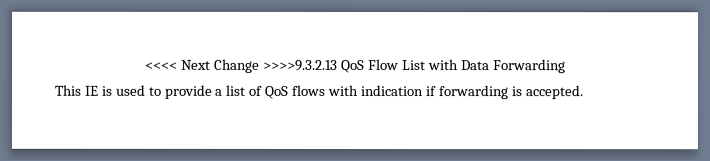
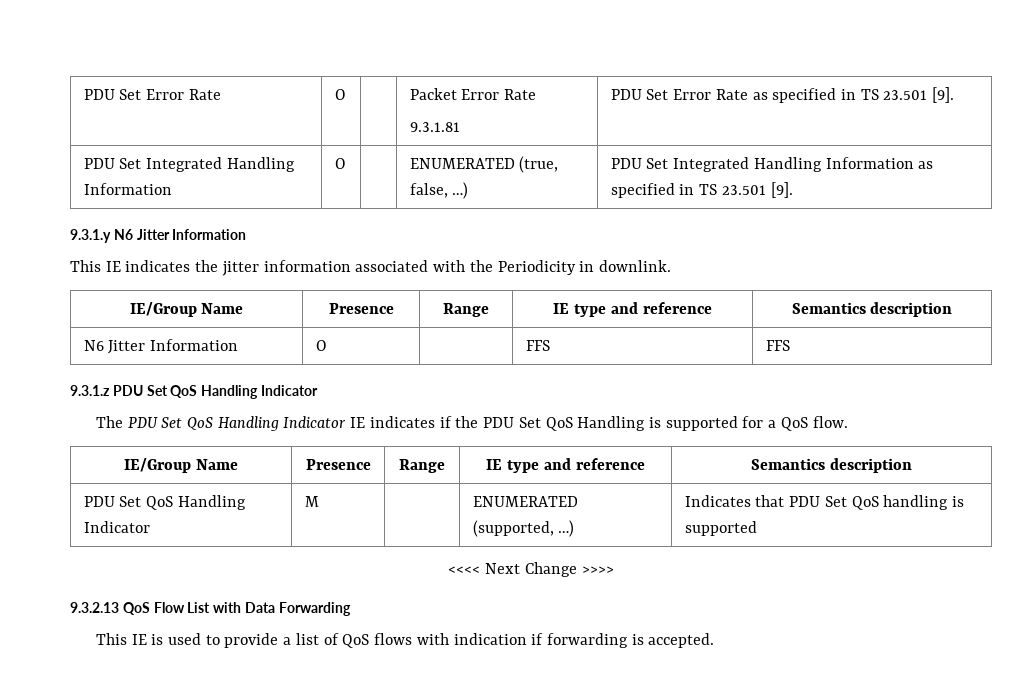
(145, 65) none -> [83,89,221,100] [334,89,346,100] [409,88,537,100] [409,122,460,132] [610,87,955,103] [83,157,295,172] [83,183,172,195] [334,158,346,169] [409,156,559,173] [409,182,469,199] [610,157,934,172] [610,182,793,198] [70,229,247,243] [70,260,671,276] [129,302,244,317] [328,303,394,314] [443,303,489,317] [553,302,712,317] [791,302,953,317] [83,339,239,354] [315,340,327,351] [525,340,550,351] [765,340,790,351] [70,385,318,399] [95,416,848,431] [124,458,238,473] [305,459,371,470] [399,459,445,473] [486,458,645,473] [751,458,912,473] [83,495,246,510] [83,521,150,533] [304,496,319,507] [472,496,578,507] [472,520,575,537] [684,495,964,510] [684,521,757,536] PDU Set Error Rate | O | | Packet Error Rate // 9.3.1.81 | PDU Set Error Rate as specified in TS 23.501 [9]. // PDU Set Integrated Handling Information | O | | ENUMERATED (true, false, …) | PDU Set Integrated Handling Information as specified in TS 23.501 [9]. // 9.3.1.y N6 Jitter Information // This IE indicates the jitter information associated with the Periodicity in downlink. // IE/Group Name | Presence | Range | IE type and reference | Semantics description // N6 Jitter Information | O | | FFS | FFS // 9.3.1.z PDU Set QoS Handling Indicator // The PDU Set QoS Handling Indicator IE indicates if the PDU Set QoS Handling is supported for a QoS flow. // IE/Group Name | Presence | Range | IE type and reference | Semantics description // PDU Set QoS Handling Indicator | M | | ENUMERATED (supported, …) | Indicates that PDU Set QoS handling is supported //
[263,59,339,71] >>>>9.3.2.13 -> [581,566,614,574] [70,602,119,613] >>>> // 9.3.2.13

